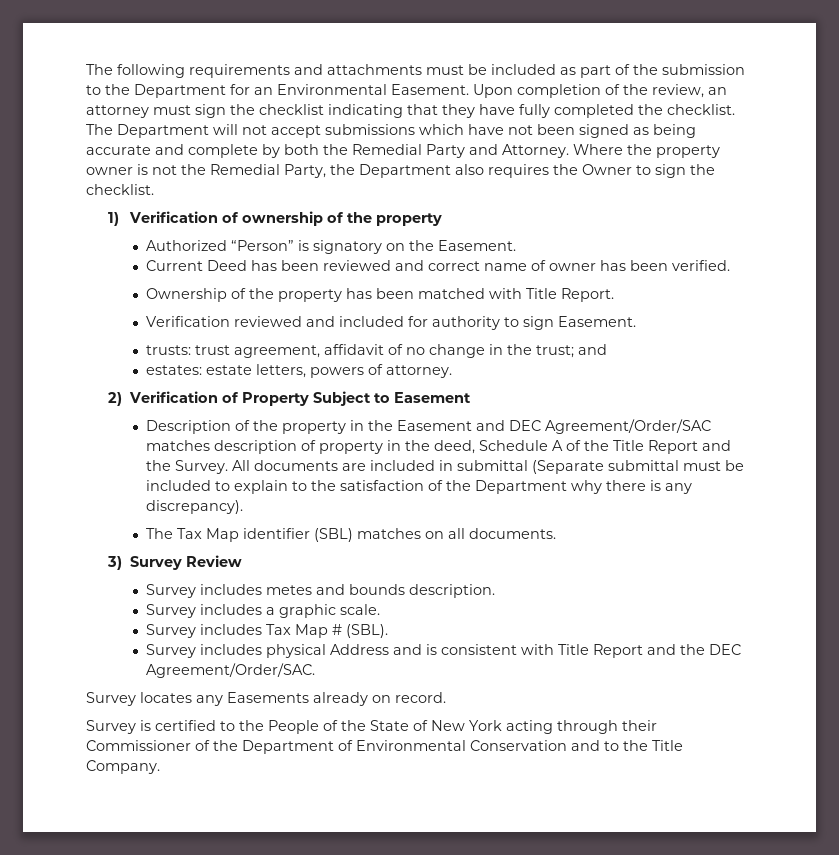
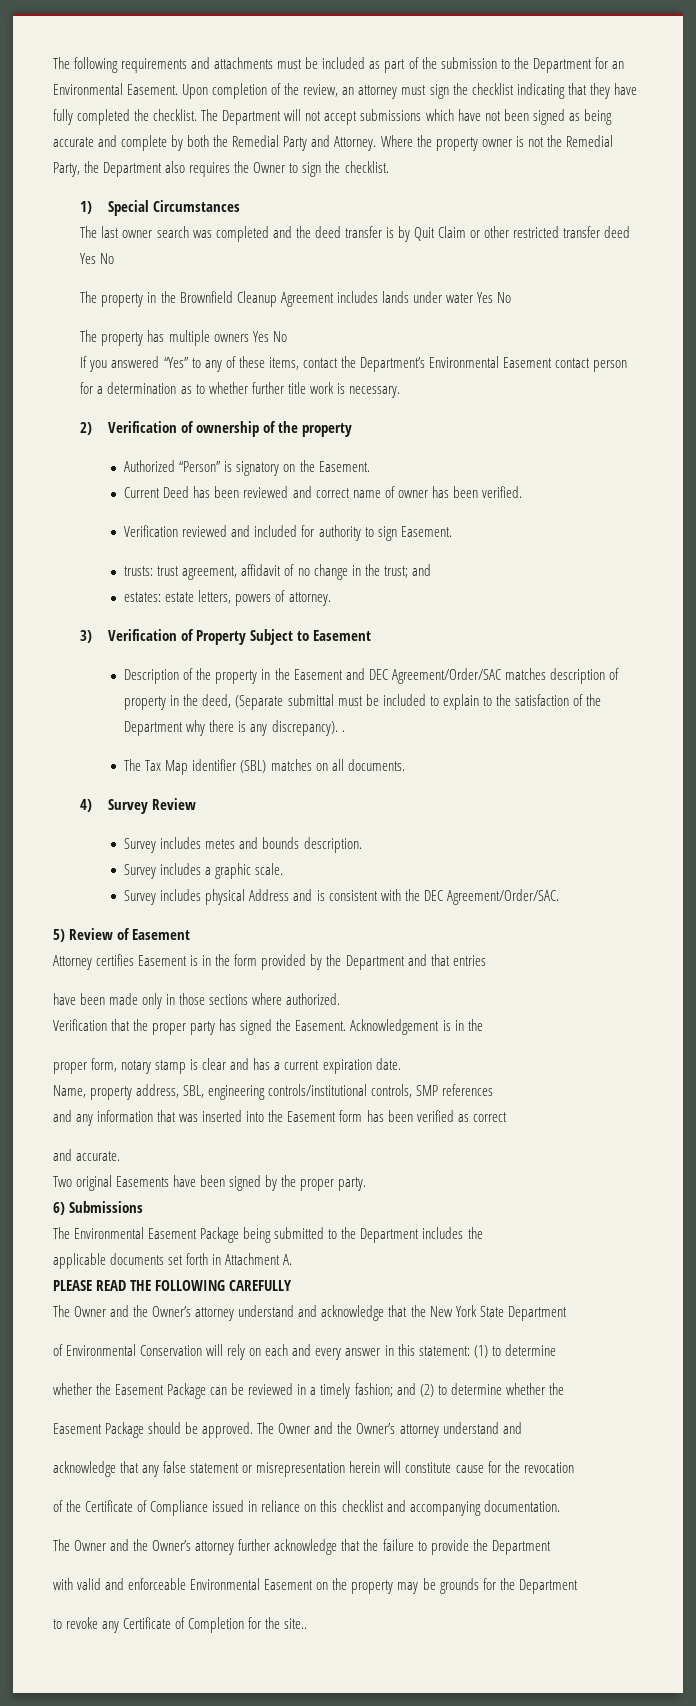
(120, 219) none -> [107,200,240,216] [80,226,631,242] [80,253,115,264] [80,291,511,307] [80,330,287,346] [80,356,628,372] [80,382,400,398] [80,422,93,435] Special Circumstances // The last owner search was completed and the deed transfer is by Quit Claim or other restricted transfer deed Yes No // The property in the Brownfield Cleanup Agreement includes lands under water Yes No // The property has multiple owners Yes No // If you answered “Yes” to any of these items, contact the Department’s Environmental Easement contact person for a determination as to whether further title work is necessary. // 2)
[146,288,615,302] // Ownership of the property has been matched with Title Report. -> (522, 492) none
[108,392,123,406] 2) -> [80,630,93,643] 3)
[479,440,732,454] [146,460,529,474] Schedule A of the Title Report and the Survey. All documents are included in submittal -> (232, 701) none
(244, 507) none -> [341,730,345,732] .
[107,556,123,570] 3) -> [80,799,93,812] 4)
[146,624,389,638] // Survey includes Tax Map # (SBL). -> (284, 869) none
[558,644,677,658] Title Report and -> (401, 895) none
[86,692,446,706] [86,720,657,734] [86,740,334,754] Survey locates any Easements already on record. // Survey is certified to the People of the State of New York acting through their Commissioner of the Department -> [53,928,191,942] [53,954,486,970] [53,993,341,1009] [53,1019,483,1035] [53,1058,401,1074] [53,1084,494,1100] [53,1110,507,1126] [53,1149,121,1161] [53,1175,367,1191] [53,1201,144,1215] [53,1227,483,1243] [53,1253,293,1269] [53,1280,293,1291] [53,1305,567,1321] 5) Review of Easement // Attorney certifies Easement is in the form provided by the Department and that entries // have been made only in those sections where authorized. // Verification that the proper party has signed the Easement. Acknowledgement is in the // proper form, notary stamp is clear and has a current expiration date. // Name, property address, SBL, engineering controls/institutional controls, SMP references // and any information that was inserted into the Easement form has been verified as correct // and accurate. // Two original Easements have been signed by the proper party. // 6) Submissions // The Environmental Easement Package being submitted to the Department includes the // applicable documents set forth in Attachment A. // PLEASE READ THE FOLLOWING CAREFULLY // The Owner and the Owner’s attorney understand and acknowledge that the New York State Department //
[571,740,683,751] [86,760,160,774] and to the Title Company. -> [206,1344,556,1360] [53,1383,564,1399] [53,1422,522,1438] [53,1461,574,1477] [53,1500,560,1516] [53,1539,551,1555] [53,1578,578,1594] [53,1617,308,1633] will rely on each and every answer in this statement: (1) to determine // whether the Easement Package can be reviewed in a timely fashion; and (2) to determine whether the // Easement Package should be approved. The Owner and the Owner’s attorney understand and // acknowledge that any false statement or misrepresentation herein will constitute cause for the revocation // of the Certificate of Compliance issued in reliance on this checklist and accompanying documentation. // The Owner and the Owner’s attorney further acknowledge that the failure to provide the Department // with valid and enforceable Environmental Easement on the property may be grounds for the Department // to revoke any Certificate of Completion for the site..

